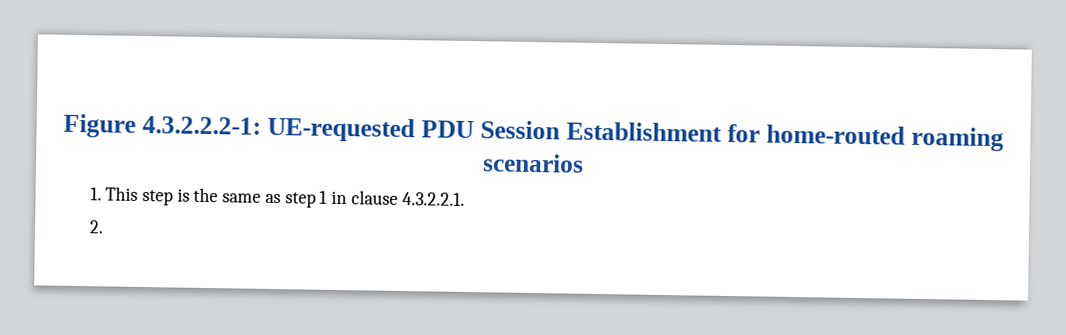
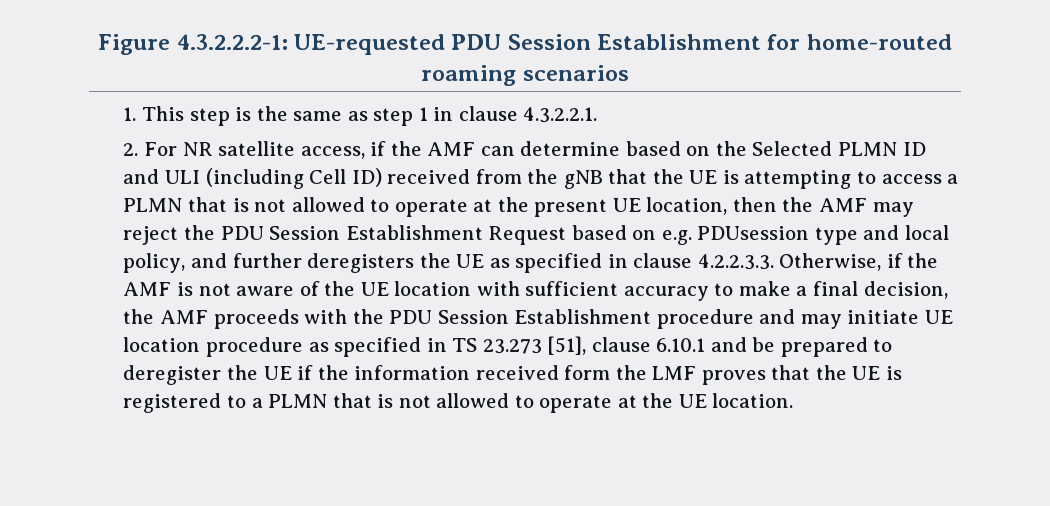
(104, 227) none -> [144,141,926,159] [123,168,959,189] [123,197,914,217] [123,225,949,245] [123,253,939,273] [123,281,948,301] [123,309,953,329] [123,336,893,357] [123,365,902,385] [123,393,794,413] For NR satellite access, if the AMF can determine based on the Selected PLMN ID and ULI (including Cell ID) received from the gNB that the UE is attempting to access a PLMN that is not allowed to operate at the present UE location, then the AMF may reject the PDU Session Establishment Request based on e.g. PDUsession type and local policy, and further deregisters the UE as specified in clause 4.2.2.3.3. Otherwise, if the AMF is not aware of the UE location with sufficient accuracy to make a final decision, the AMF proceeds with the PDU Session Establishment procedure and may initiate UE location procedure as specified in TS 23.273 [51], clause 6.10.1 and be prepared to deregister the UE if the information received form the LMF proves that the UE is registered to a PLMN that is not allowed to operate at the UE location.

